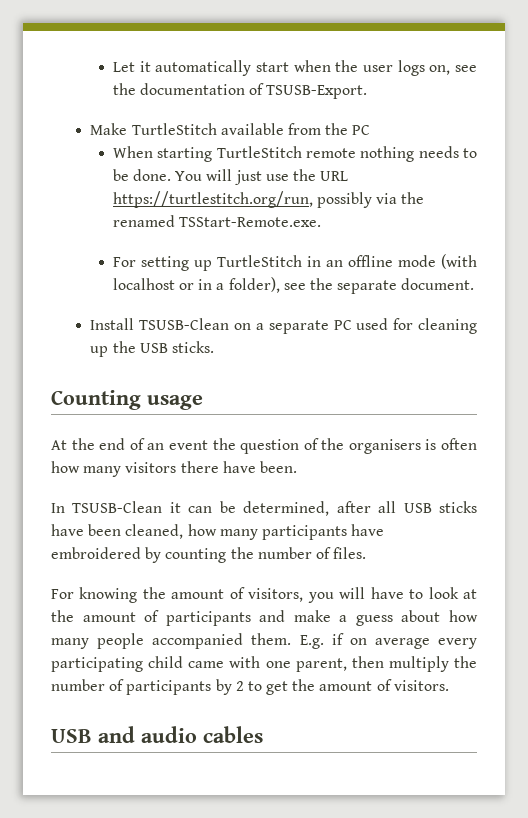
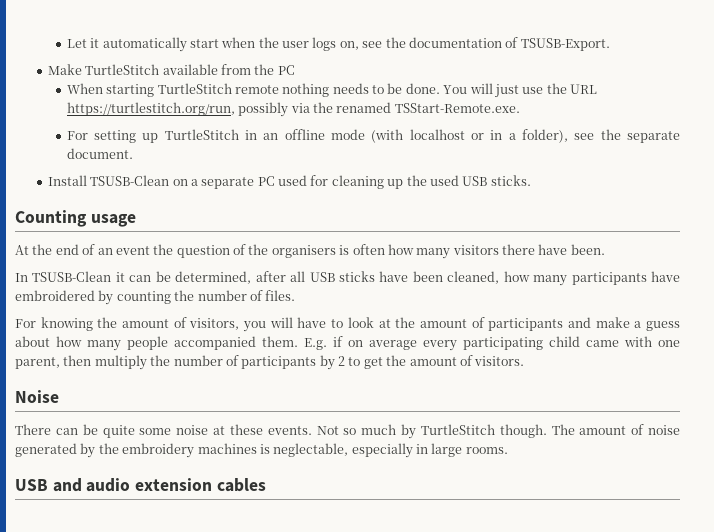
(136, 347) none -> [429,175,459,186] used
(449, 685) none -> [15,390,59,403] [15,424,680,439] [15,443,508,458] // Noise // There can be quite some noise at these events. Not so much by TurtleStitch though. The amount of noise generated by the embroidery machines is neglectable, especially in large rooms.
(197, 734) none -> [135,478,213,491] extension

